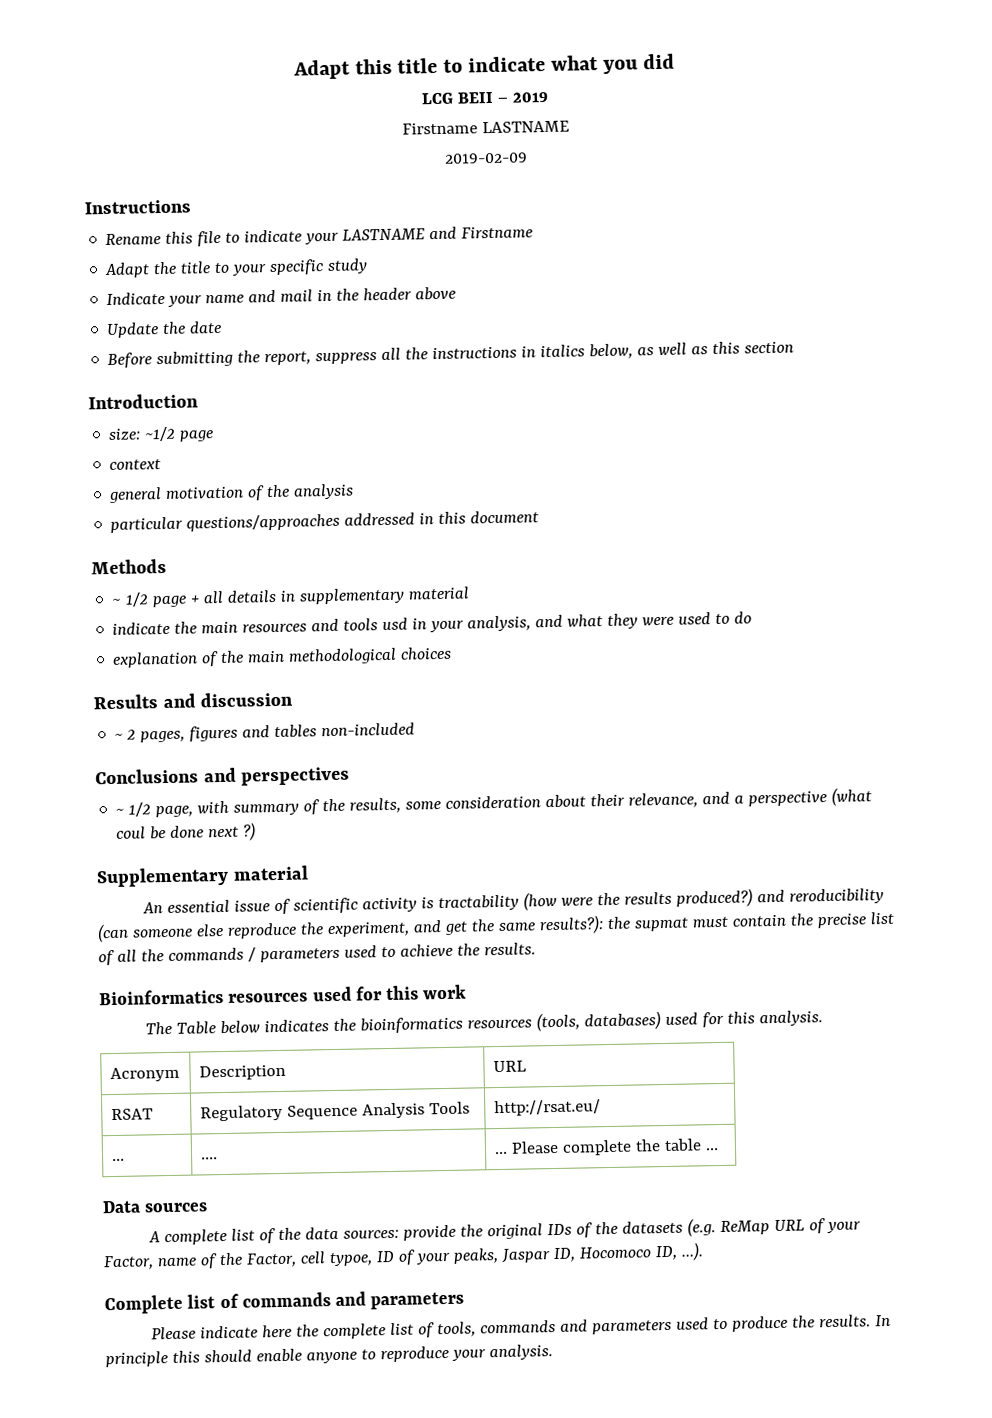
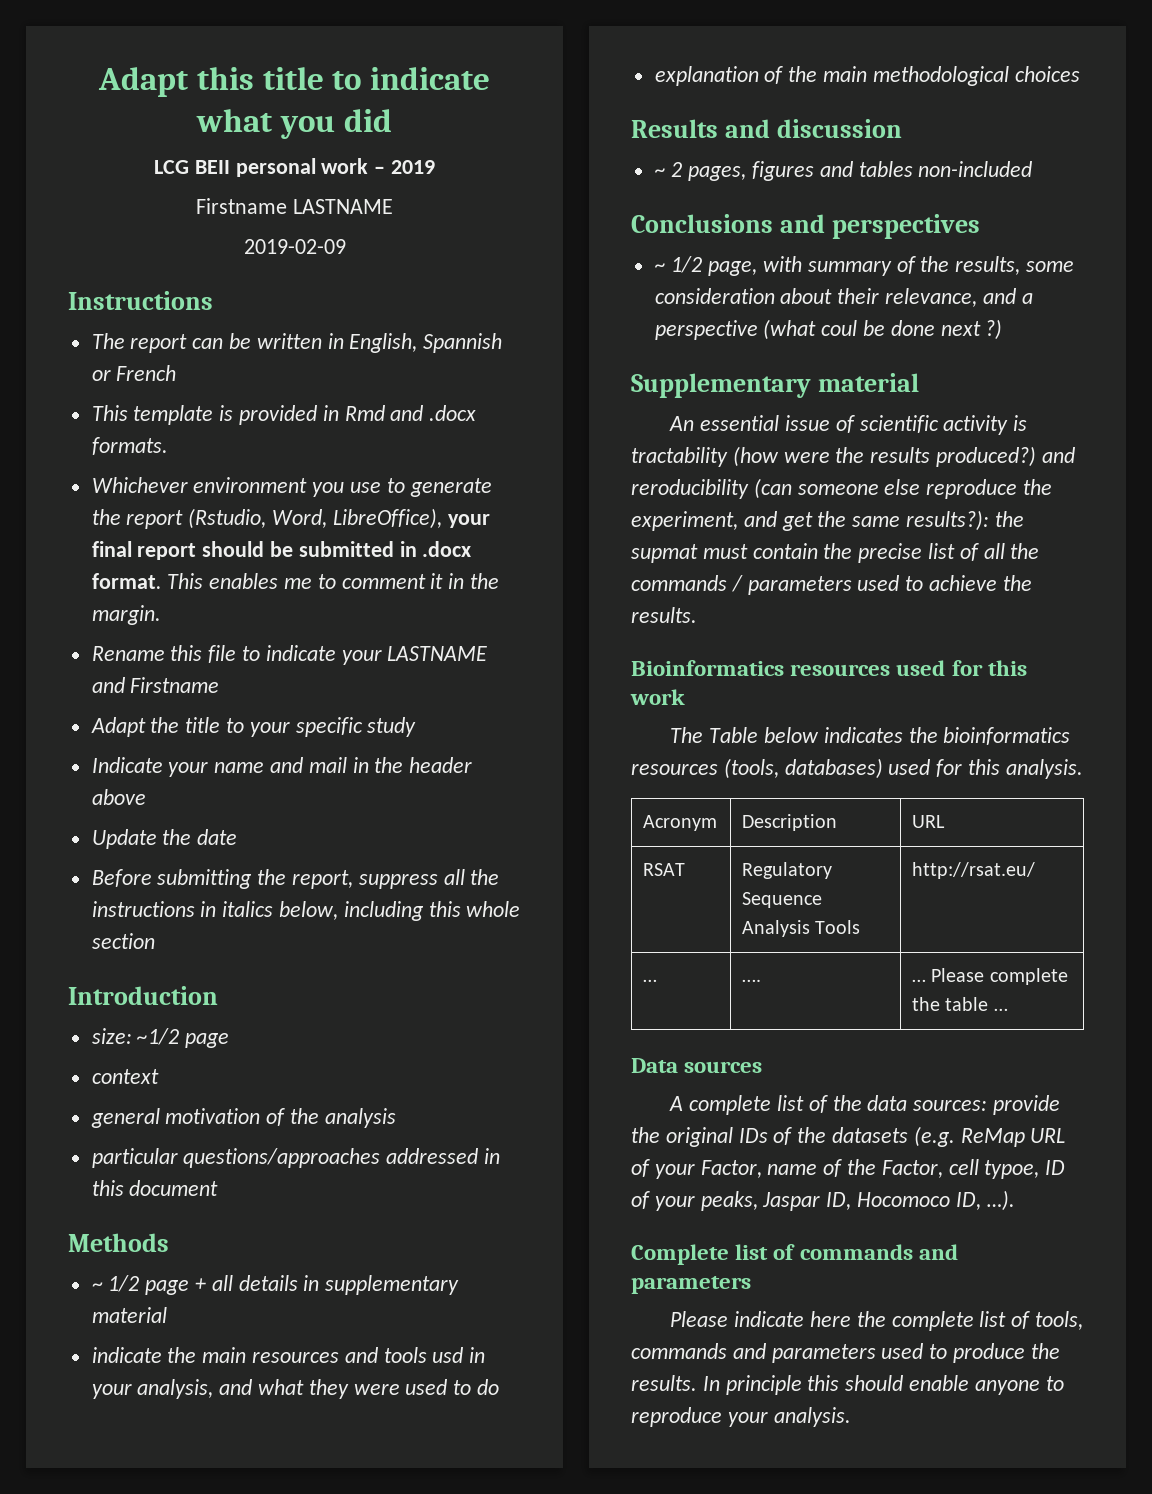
(494, 97) none -> [235,158,369,177] personal work
(191, 207) none -> [91,333,503,353] [91,365,177,381] [91,405,477,425] [91,437,168,455] [91,477,492,497] [91,508,490,529] [91,541,472,560] [91,573,500,589] [91,605,161,625] // The report can be written in English, Spannish or French // This template is provided in Rmd and .docx formats. // Whichever environment you use to generate the report (Rstudio, Word, LibreOffice), your final report should be submitted in .docx format. This enables me to comment it in the margin.
[637,341,741,356] as well as this -> [343,901,521,921] including this whole

